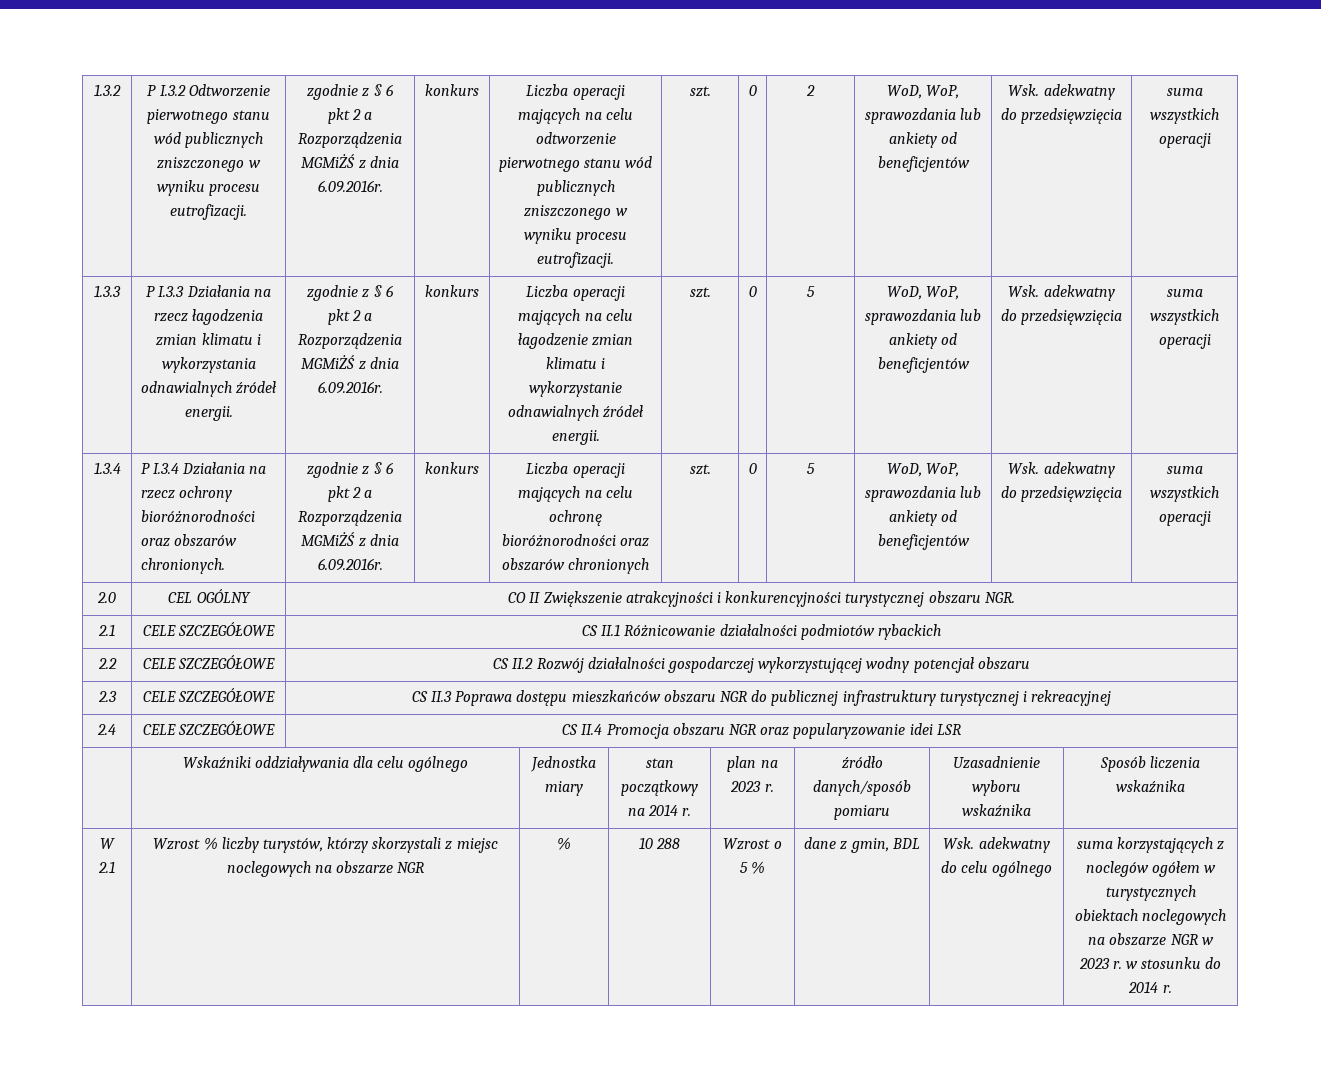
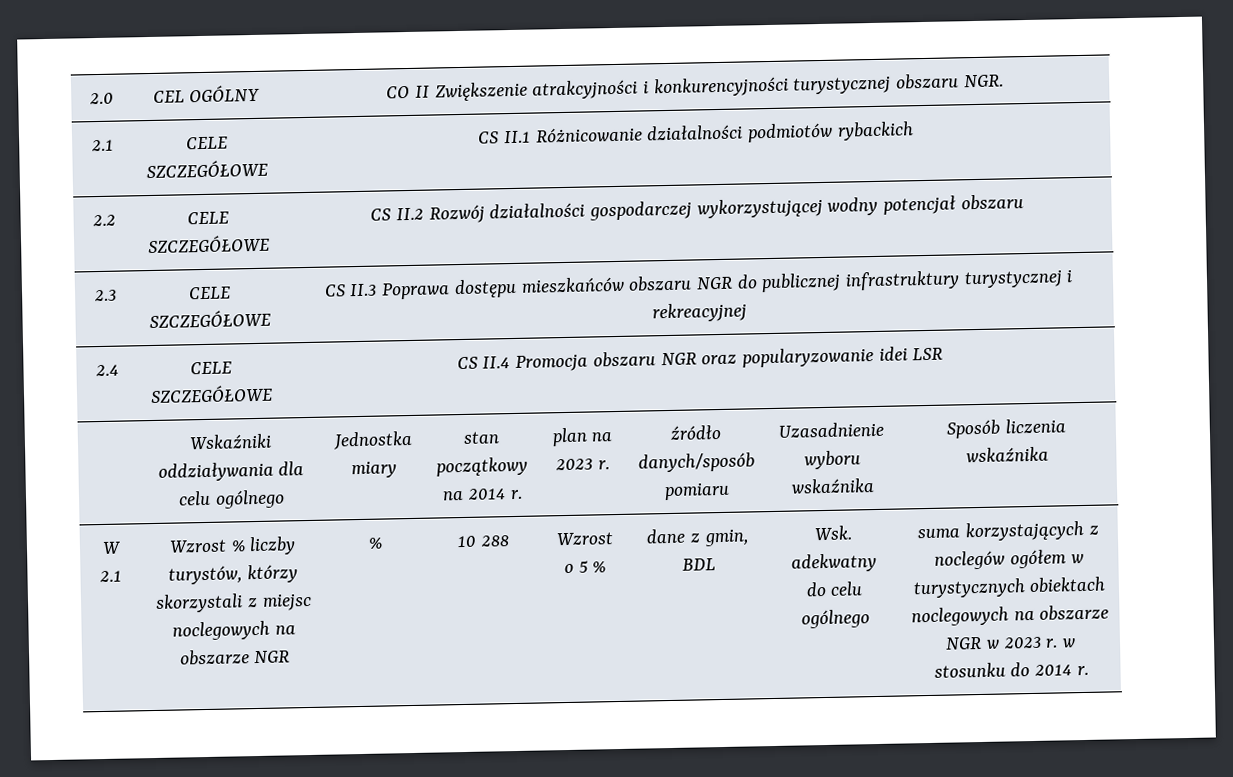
[94,84,121,96] [147,84,270,97] [147,109,270,124] [153,132,264,148] [157,157,261,172] [156,180,261,196] [170,204,247,220] [307,84,394,100] [327,108,373,124] [298,132,402,148] [301,154,399,169] [317,180,383,193] [425,84,479,96] [526,84,625,100] [518,108,633,124] [535,132,616,145] [498,156,653,172] [536,180,615,196] [524,205,628,220] [523,228,628,244] [537,252,614,268] [689,86,711,97] [748,85,757,96] [806,85,815,96] [886,85,960,99] [864,108,982,124] [888,132,958,148] [877,156,970,172] [1008,84,1115,100] [1000,108,1123,124] [1166,88,1203,96] [1150,108,1219,124] [1158,133,1211,148] [94,285,121,297] [146,285,271,298] [153,309,264,325] [156,333,261,346] [161,357,256,373] [140,381,278,397] [184,406,233,421] [307,285,394,301] [327,309,373,325] [298,333,402,349] [301,355,399,370] [317,381,383,394] [425,285,479,297] [526,285,625,301] [518,309,633,325] [517,333,634,349] [545,357,606,369] [529,381,622,397] [507,405,645,421] [551,430,600,445] [689,287,711,298] [748,286,757,297] [807,286,815,297] [886,286,960,300] [864,309,982,325] [888,333,958,349] [877,357,970,373] [1008,285,1115,301] [1000,309,1123,325] [1166,289,1203,297] [1150,309,1219,325] [1158,334,1211,349] [93,462,121,474] [140,462,267,475] [140,486,232,502] [140,510,255,523] [140,534,237,547] [140,558,225,574] [307,462,394,478] [327,486,373,502] [298,510,402,526] [301,532,399,547] [317,558,383,571] [425,462,479,474] [526,462,625,478] [518,486,633,502] [549,510,602,526] [501,534,650,547] [501,558,650,574] [689,464,711,475] [748,463,757,474] [807,463,815,474] [886,463,960,477] [864,486,982,502] [888,510,958,526] [877,534,970,550] [1008,462,1115,478] [1000,486,1123,502] [1166,466,1203,474] [1150,486,1219,502] [1158,511,1211,526] 1.3.2 | P I.3.2 Odtworzenie pierwotnego stanu wód publicznych zniszczonego w wyniku procesu eutrofizacji. | zgodnie z § 6 pkt 2 a Rozporządzenia MGMiŻŚ z dnia 6.09.2016r. | konkurs | Liczba operacji mających na celu odtworzenie pierwotnego stanu wód publicznych zniszczonego w wyniku procesu eutrofizacji. | szt. | 0 | 2 | WoD, WoP, sprawozdania lub ankiety od beneficjentów | Wsk. adekwatny do przedsięwzięcia | suma wszystkich operacji // 1.3.3 | P I.3.3 Działania na rzecz łagodzenia zmian klimatu i wykorzystania odnawialnych źródeł energii. | zgodnie z § 6 pkt 2 a Rozporządzenia MGMiŻŚ z dnia 6.09.2016r. | konkurs | Liczba operacji mających na celu łagodzenie zmian klimatu i wykorzystanie odnawialnych źródeł energii. | szt. | 0 | 5 | WoD, WoP, sprawozdania lub ankiety od beneficjentów | Wsk. adekwatny do przedsięwzięcia | suma wszystkich operacji // 1.3.4 | P I.3.4 Działania na rzecz ochrony bioróżnorodności oraz obszarów chronionych. | zgodnie z § 6 pkt 2 a Rozporządzenia MGMiŻŚ z dnia 6.09.2016r. | konkurs | Liczba operacji mających na celu ochronę bioróżnorodności oraz obszarów chronionych | szt. | 0 | 5 | WoD, WoP, sprawozdania lub ankiety od beneficjentów | Wsk. adekwatny do przedsięwzięcia | suma wszystkich operacji // -> (89, 98) none

